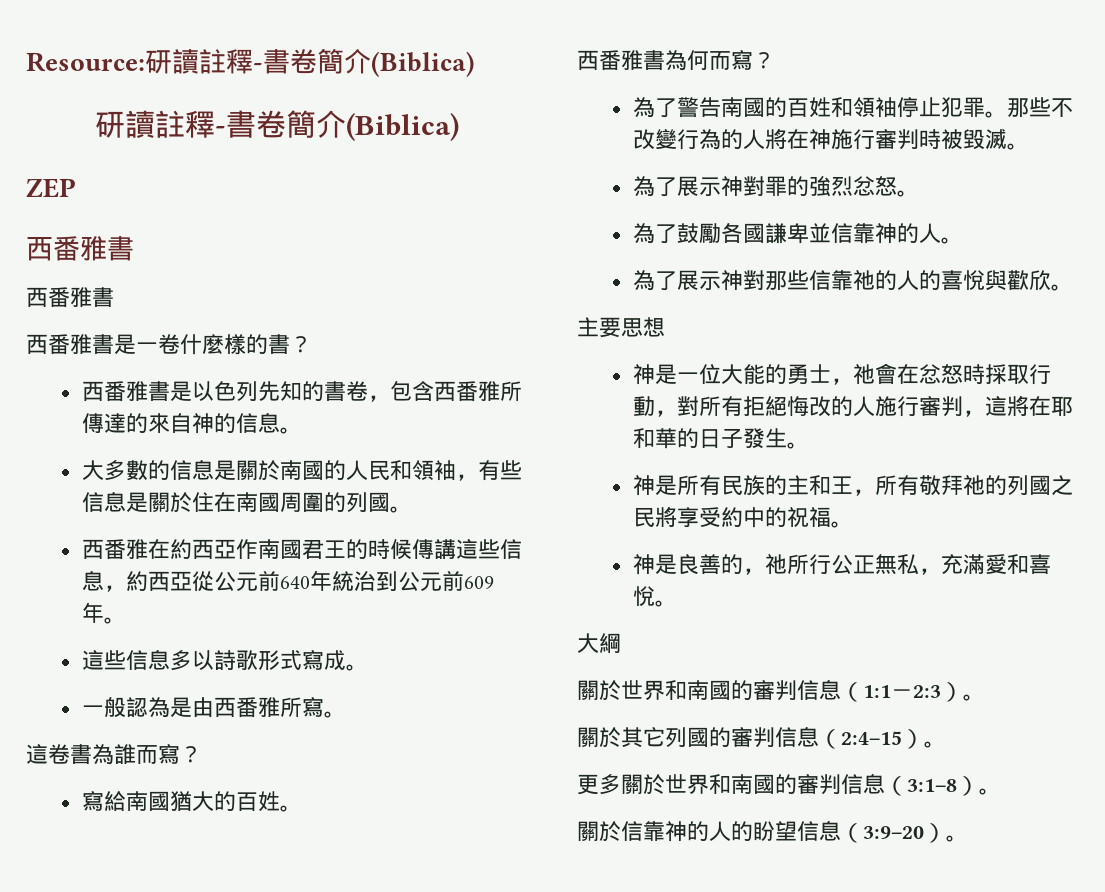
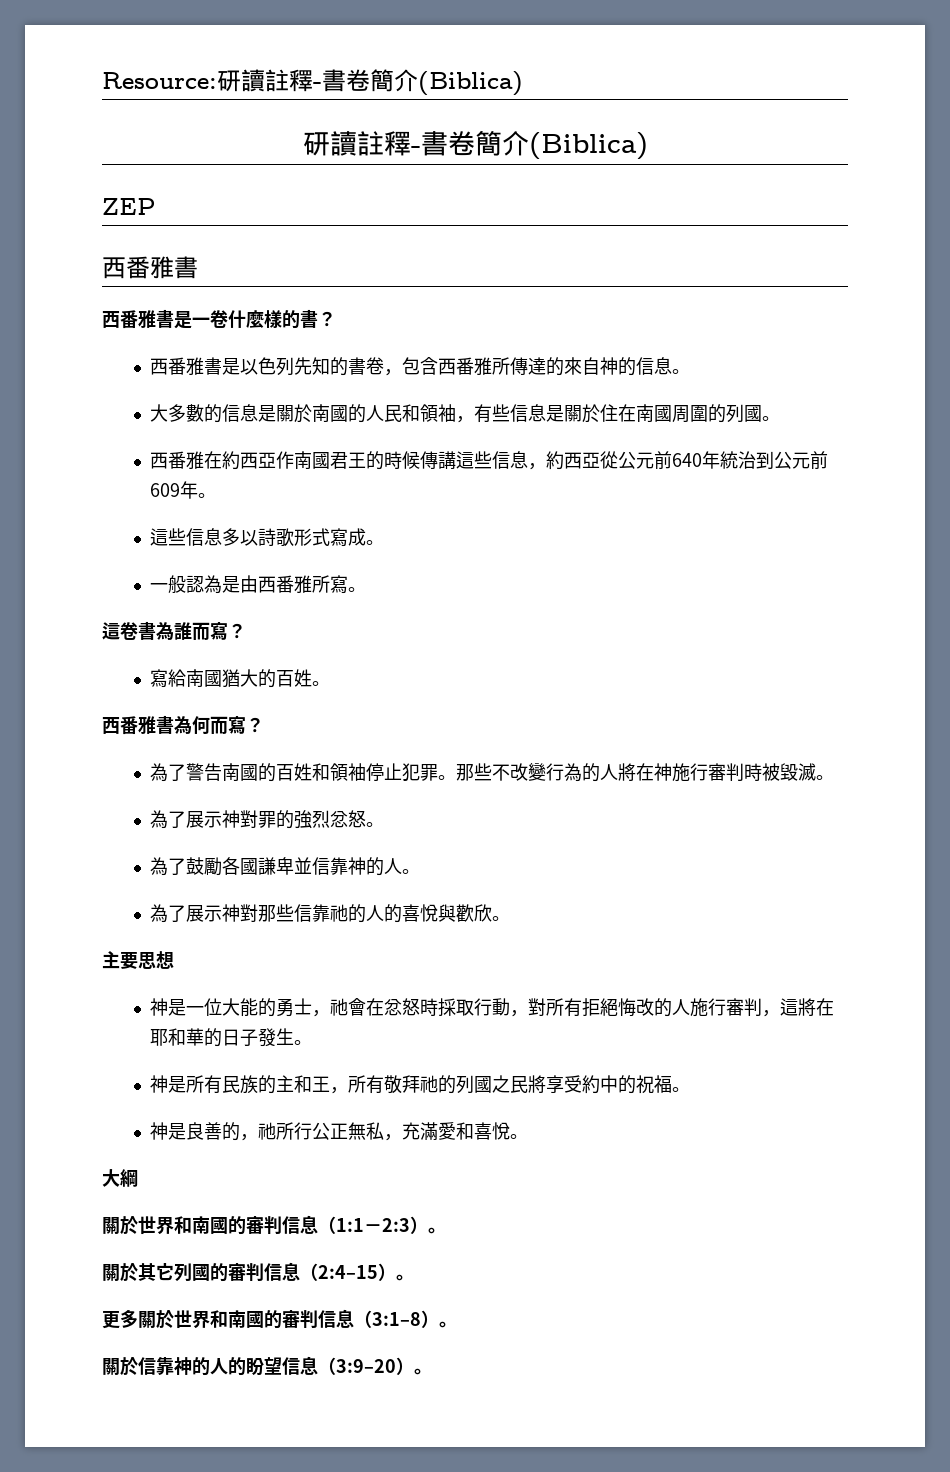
[26,334,114,355] // 西番雅書 -> (174, 318) none

